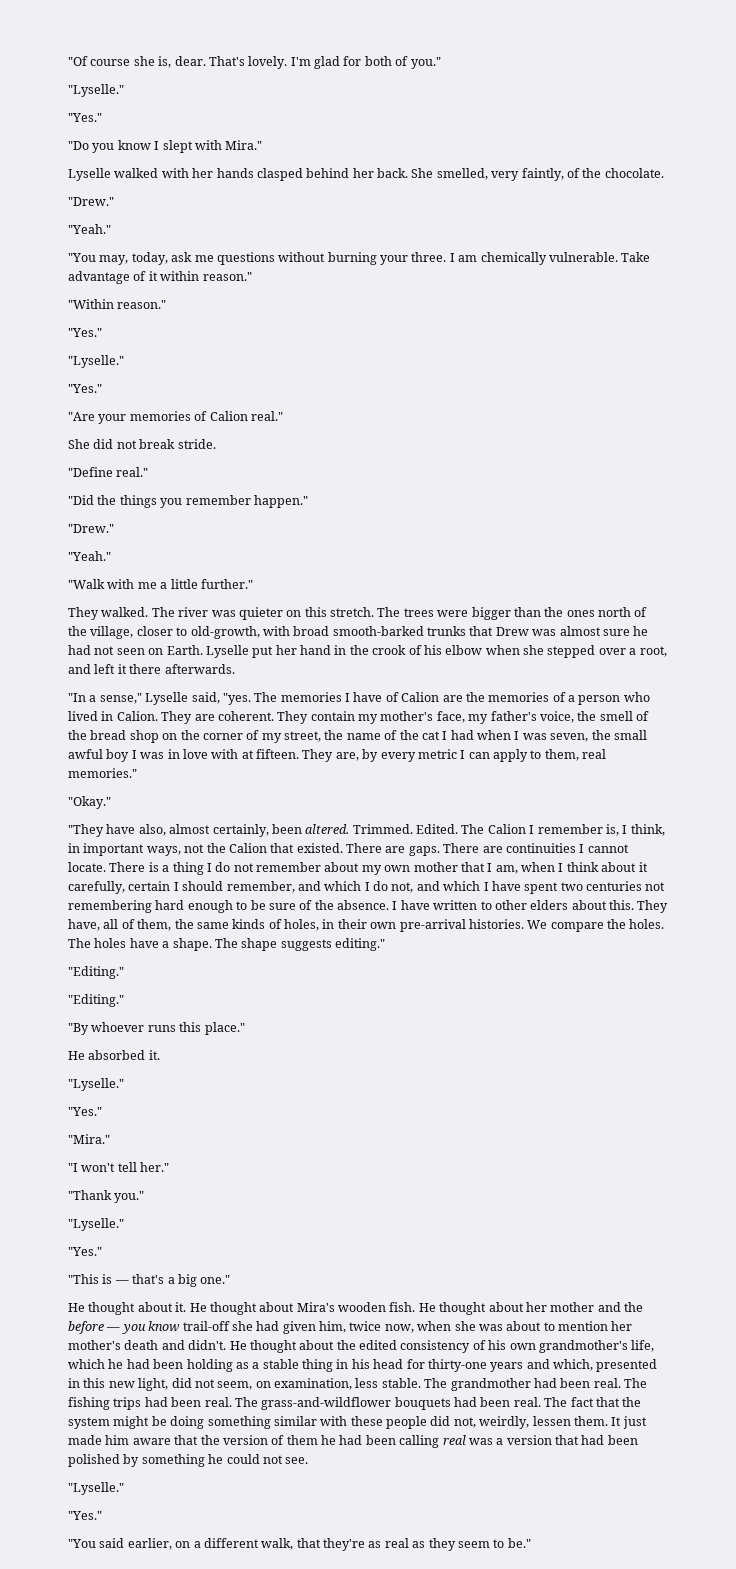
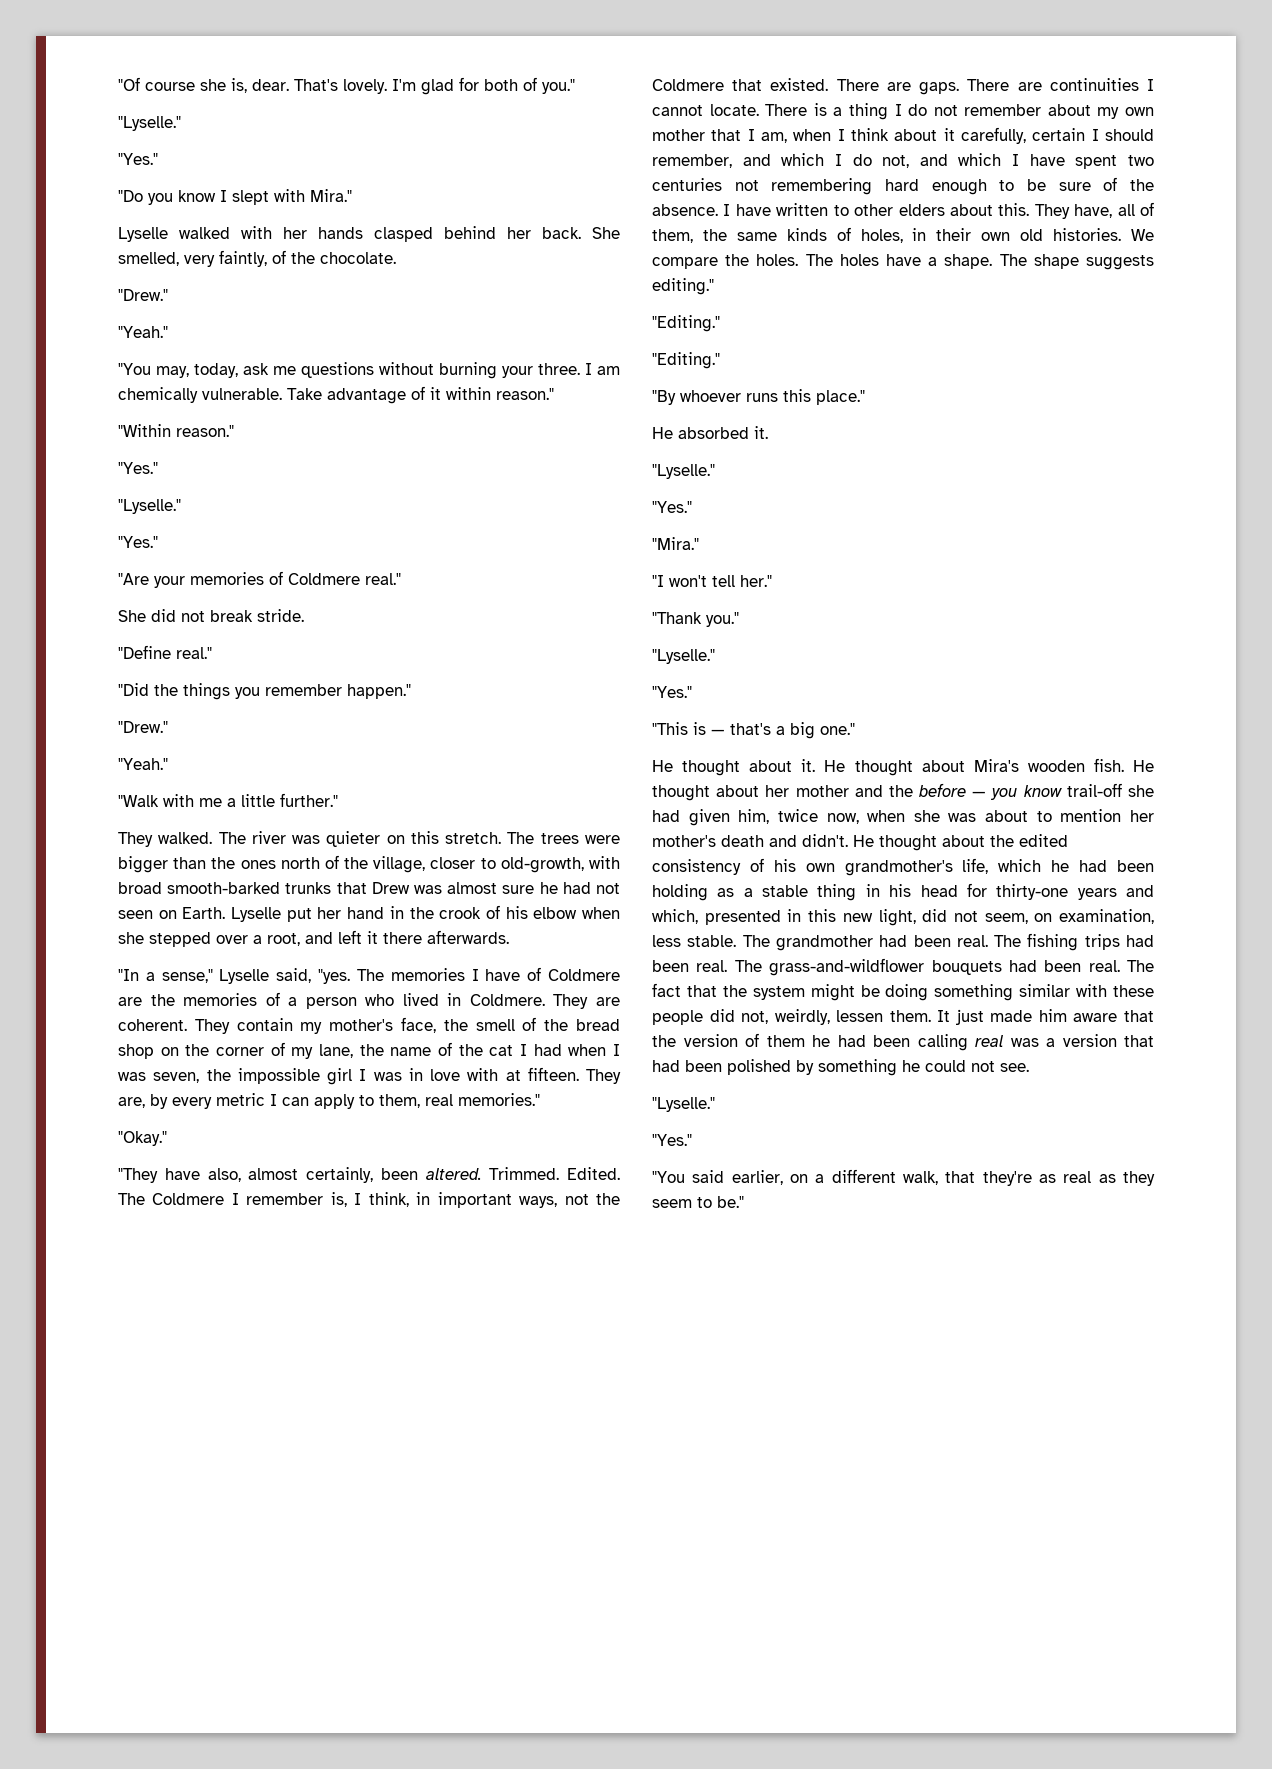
[209,411,248,421] Calion -> [288,573,360,585] Coldmere
[401,692,440,702] Calion -> [548,969,620,981] Coldmere
[116,711,158,721] Calion. -> [469,994,545,1006] Coldmere.
[468,711,574,724] my father's voice, -> (437, 1025) none
[284,731,321,742] street, -> [319,1044,353,1058] lane,
[613,730,647,740] [68,749,130,762] small awful boy -> [237,1068,352,1085] impossible girl
[487,824,526,834] Calion -> [152,1193,225,1205] Coldmere
[228,843,267,853] Calion -> [652,79,724,91] Coldmere
[399,919,466,932] pre-arrival -> [1020,229,1044,241] old

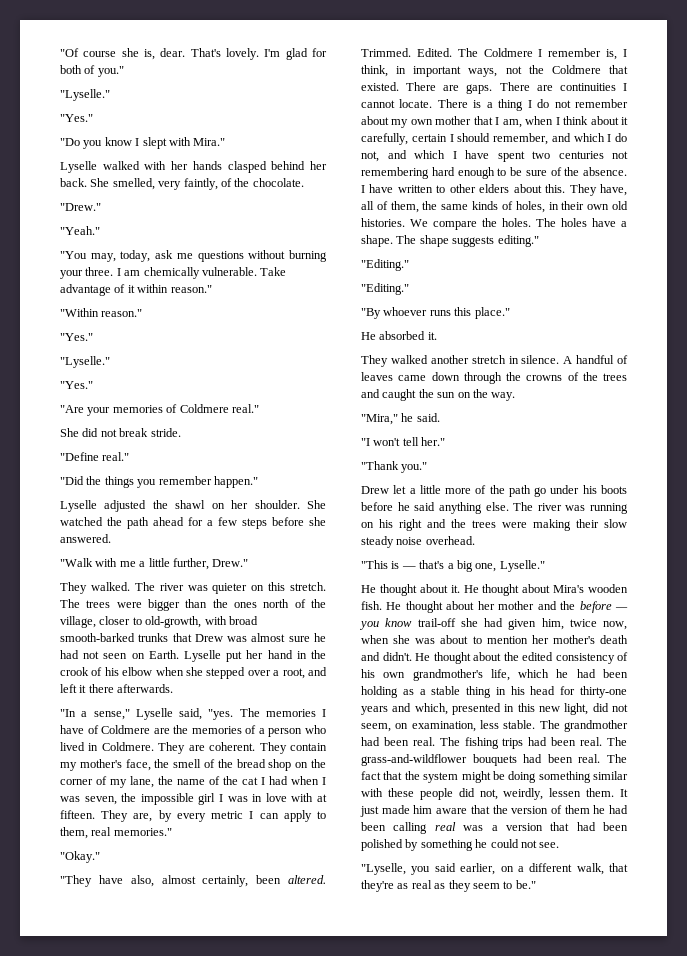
[118,721,168,733] [118,758,168,770] "Drew." // "Yeah." -> [60,500,326,512] [60,517,326,529] [60,534,111,543] Lyselle adjusted the shawl on her shoulder. She watched the path ahead for a few steps before she answered.
[280,793,338,807] further." -> [172,558,249,570] further, Drew."
[652,464,715,479] [652,501,692,513] [652,537,699,550] "Lyselle." // "Yes." // "Mira." -> [361,355,628,367] [361,372,627,384] [361,389,516,401] [361,413,440,425] They walked another stretch in silence. A handful of leaves came down through the crowns of the trees and caught the sun on the way. // "Mira," he said.
[652,649,715,664] [652,686,692,698] "Lyselle." // "Yes." -> [361,485,627,497] [361,502,628,514] [361,519,627,531] [361,536,475,548] Drew let a little more of the path go under his boots before he said anything else. The river was running on his right and the trees were making their slow steady noise overhead.
[820,723,855,735] one." -> [475,560,545,572] one, Lyselle."
[652,1097,715,1112] [652,1134,692,1146] [652,1171,685,1183] "Lyselle." // "Yes." // "You -> [361,863,431,875] "Lyselle, you

